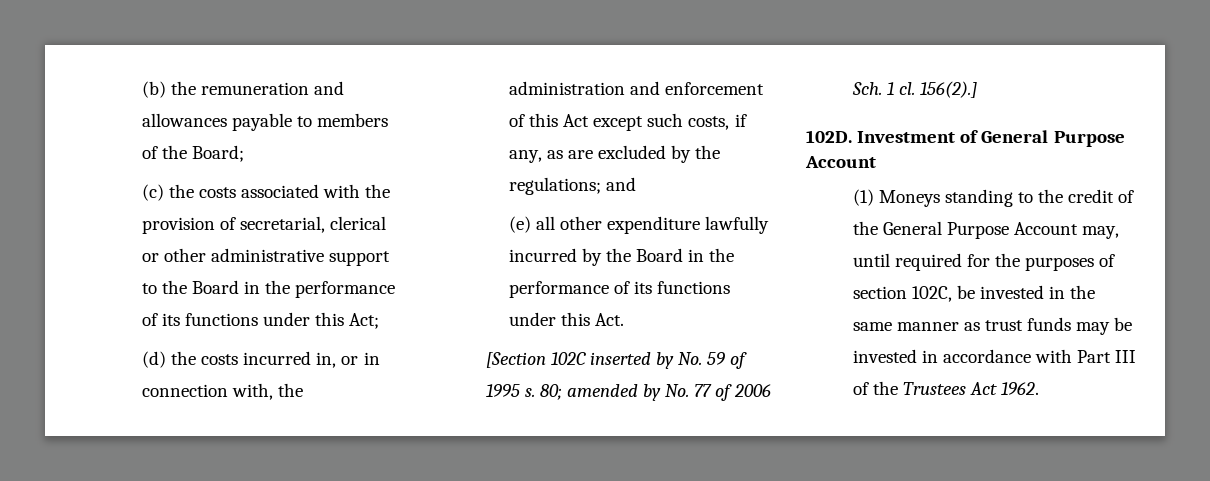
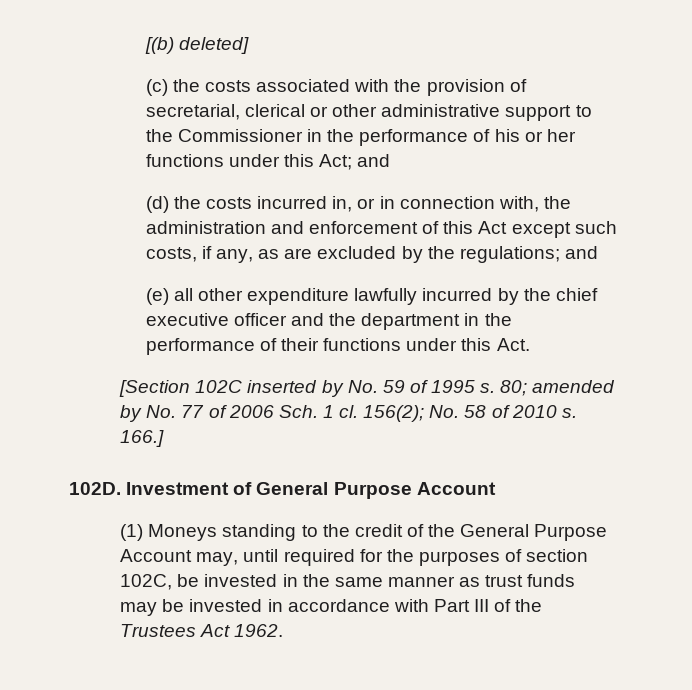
[141,81,345,98] [141,113,389,131] [141,145,245,162] (b) the remuneration and allowances payable to members of the Board; -> [144,37,249,54] [(b) deleted]
[192,280,396,298] [141,313,180,326] Board in the performance of its -> [177,129,576,146] Commissioner in the performance of his or her
(380, 321) none -> [357,154,391,167] and
[636,248,735,262] [508,281,653,298] Board in the performance of its -> [555,288,598,301] [145,313,512,330] [145,338,320,355] chief executive officer and the department in the performance of their
[919,81,977,98] 156(2).] -> [363,405,577,422] [120,430,165,447] 156(2); No. 58 of 2010 s. 166.]

